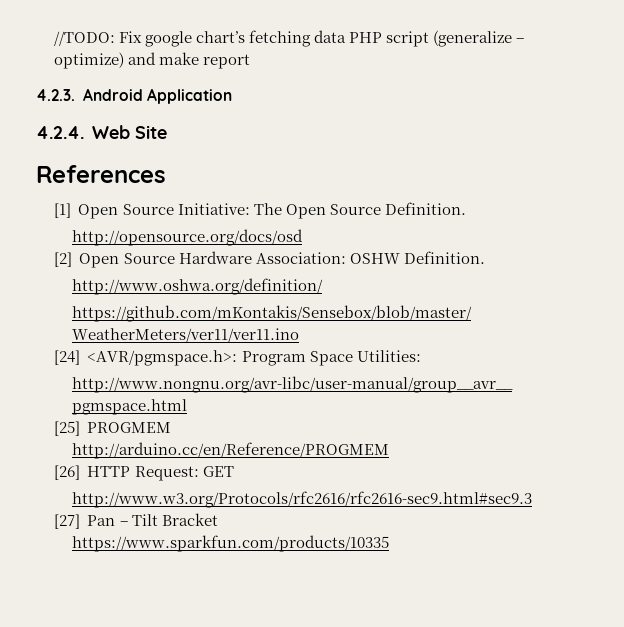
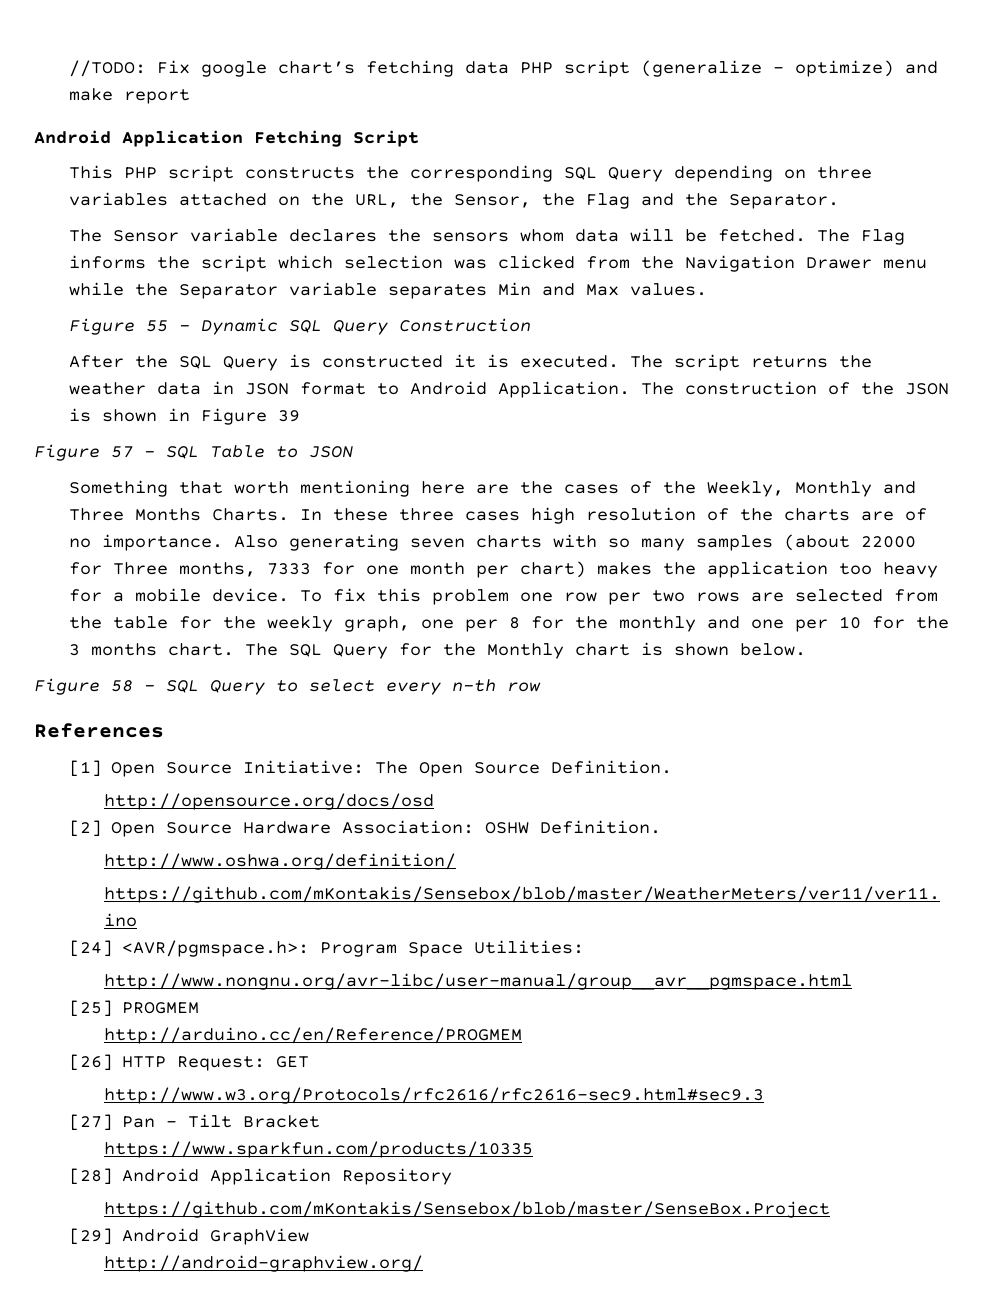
[36,88,232,104] [36,125,167,139] 4.2.3. Android Application // 4.2.4. Web Site -> [34,130,419,147] [69,165,873,182] [69,192,840,209] [69,228,906,245] [69,255,928,272] [69,282,708,299] [69,318,532,335] [69,354,873,371] [69,381,950,398] [69,408,301,425] [34,444,353,461] [69,480,917,497] [69,507,928,524] [69,534,917,551] [69,561,939,578] [69,588,939,605] [69,616,950,632] [69,642,807,659] [34,678,541,695] Android Application Fetching Script // This PHP script constructs the corresponding SQL Query depending on three variables attached on the URL, the Sensor, the Flag and the Separator. // The Sensor variable declares the sensors whom data will be fetched. The Flag informs the script which selection was clicked from the Navigation Drawer menu while the Separator variable separates Min and Max values. // Figure 55 - Dynamic SQL Query Construction // After the SQL Query is constructed it is executed. The script returns the weather data in JSON format to Android Application. The construction of the JSON is shown in Figure 39 // Figure 57 - SQL Table to JSON // Something that worth mentioning here are the cases of the Weekly, Monthly and Three Months Charts. In these three cases high resolution of the charts are of no importance. Also generating seven charts with so many samples (about 22000 for Three months, 7333 for one month per chart) makes the application too heavy for a mobile device. To fix this problem one row per two rows are selected from the table for the weekly graph, one per 8 for the monthly and one per 10 for the 3 months chart. The SQL Query for the Monthly chart is shown below. // Figure 58 - SQL Query to select every n-th row
(389, 543) none -> [69,1168,453,1185] [104,1201,831,1218] [69,1228,310,1245] [104,1255,424,1272] // [28] Android Application Repository // https://github.com/mKontakis/Sensebox/blob/master/SenseBox.Project // [29] Android GraphView // http://android-graphview.org/

